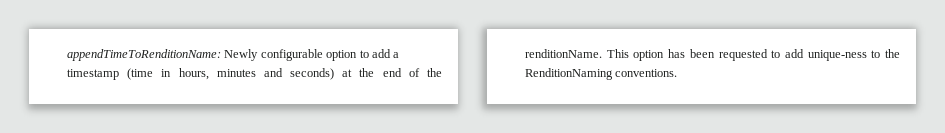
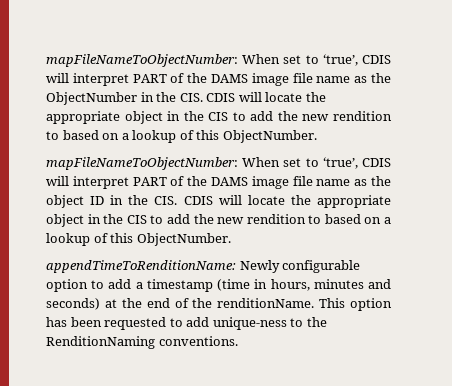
(67, 55) none -> [46,54,391,67] [46,73,392,86] [46,92,326,105] [46,111,392,124] [46,130,317,143] [46,157,391,170] [46,176,392,189] [46,195,391,208] [46,214,391,227] [46,233,231,246] mapFileNameToObjectNumber: When set to ‘true’, CDIS will interpret PART of the DAMS image file name as the ObjectNumber in the CIS. CDIS will locate the appropriate object in the CIS to add the new rendition to based on a lookup of this ObjectNumber. // mapFileNameToObjectNumber: When set to ‘true’, CDIS will interpret PART of the DAMS image file name as the object ID in the CIS. CDIS will locate the appropriate object in the CIS to add the new rendition to based on a lookup of this ObjectNumber. //

